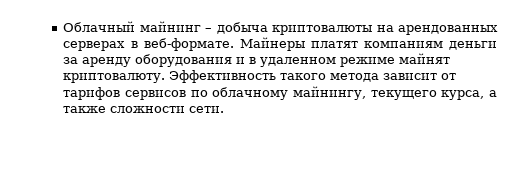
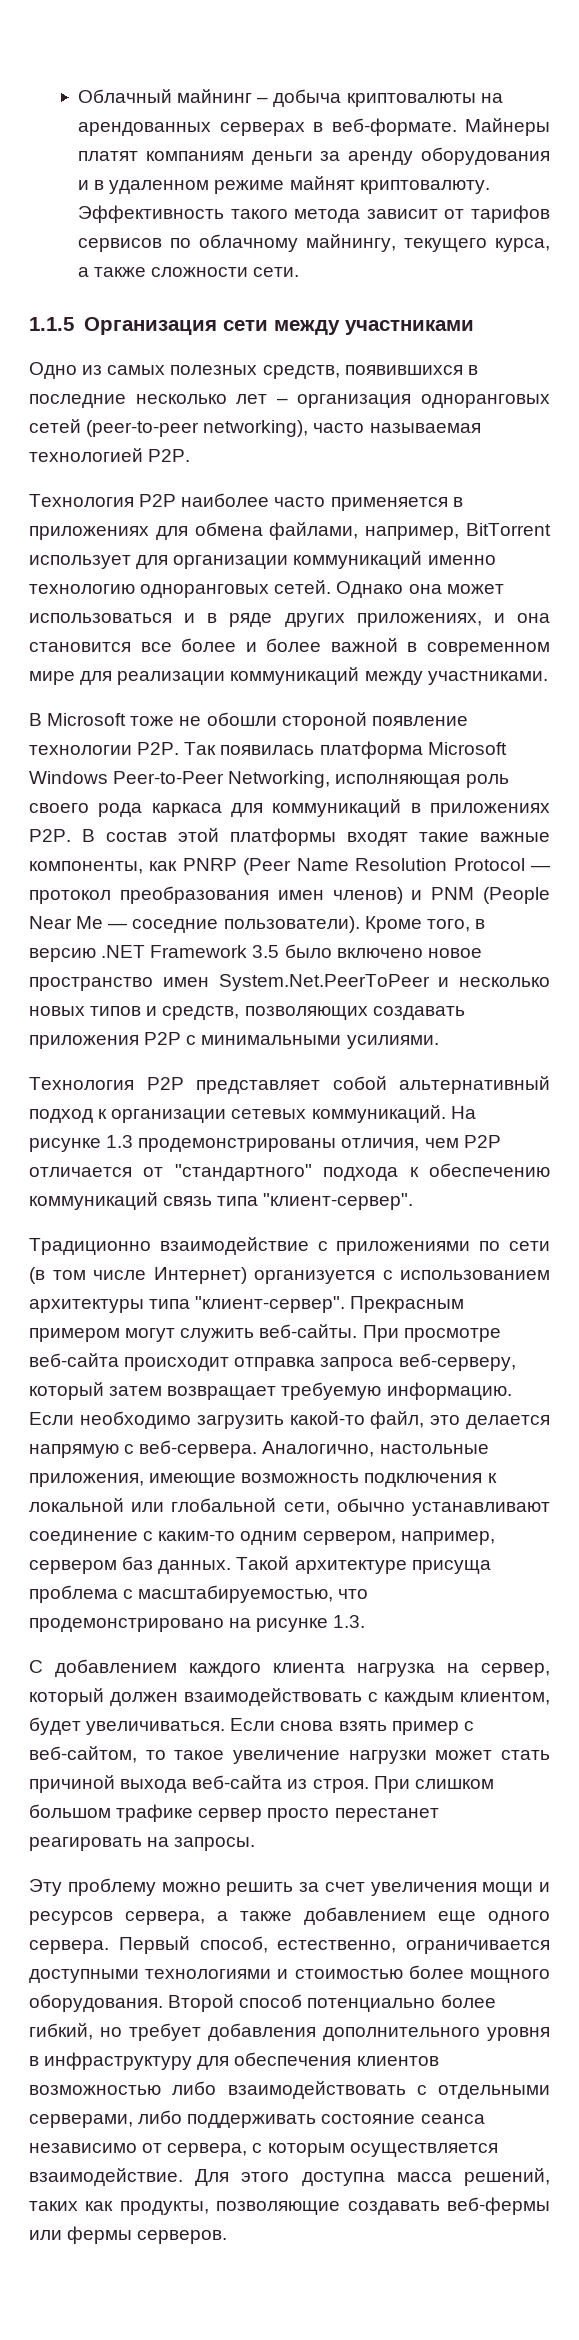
(225, 109) none -> [29,317,474,335] [29,362,478,379] [29,394,550,408] [29,419,481,437] [29,448,191,462] [29,493,463,511] [29,522,551,540] [29,551,496,569] [29,580,504,598] [29,613,550,627] [29,638,550,656] [29,667,548,685] [29,712,468,730] [29,741,507,759] [29,771,509,788] [29,799,550,817] [29,828,550,846] [29,858,550,875] [29,886,550,904] [29,916,485,933] [29,944,482,962] [29,974,550,991] [29,1006,465,1020] [29,1032,439,1049] [29,1076,550,1094] [29,1105,476,1123] [29,1135,501,1152] [29,1163,550,1181] [29,1192,414,1210] [29,1237,550,1255] [29,1267,550,1284] [29,1296,465,1313] [29,1324,501,1342] [29,1353,516,1371] [29,1382,512,1400] [29,1411,550,1429] [29,1440,489,1458] [29,1473,497,1487] [29,1498,550,1516] [29,1531,495,1545] [29,1556,491,1574] [29,1585,369,1603] [29,1615,366,1632] [29,1659,550,1677] [29,1688,550,1706] [29,1717,474,1735] [29,1746,551,1764] [29,1775,494,1793] [29,1804,439,1822] [29,1837,256,1851] [29,1878,550,1896] [29,1907,550,1925] [29,1936,550,1954] [29,1965,550,1983] [29,1994,496,2012] [29,2023,550,2041] [29,2052,439,2070] [29,2081,550,2099] [29,2110,485,2128] [29,2143,498,2157] [29,2168,550,2186] [29,2197,550,2215] [29,2226,228,2244] // 1.1.5 Организация сети между участниками // Одно из самых полезных средств, появившихся в последние несколько лет – организация одноранговых сетей (peer-to-peer networking), часто называемая технологией P2P. // Технология P2P наиболее часто применяется в приложениях для обмена файлами, например, BitTorrent использует для организации коммуникаций именно технологию одноранговых сетей. Однако она может использоваться и в ряде других приложениях, и она становится все более и более важной в современном мире для реализации коммуникаций между участниками. // В Microsoft тоже не обошли стороной появление технологии P2P. Так появилась платформа Microsoft Windows Peer-to-Peer Networking, исполняющая роль своего рода каркаса для коммуникаций в приложениях P2P. В состав этой платформы входят такие важные компоненты, как PNRP (Peer Name Resolution Protocol — протокол преобразования имен членов) и PNM (People Near Me — соседние пользователи). Кроме того, в версию .NET Framework 3.5 было включено новое пространство имен System.Net.PeerToPeer и несколько новых типов и средств, позволяющих создавать приложения P2P с минимальными усилиями. // Технология P2P представляет собой альтернативный подход к организации сетевых коммуникаций. На рисунке 1.3 продемонстрированы отличия, чем P2P отличается от "стандартного" подхода к обеспечению коммуникаций связь типа "клиент-сервер". // Традиционно взаимодействие с приложениями по сети (в том числе Интернет) организуется с использованием архитектуры типа "клиент-сервер". Прекрасным примером могут служить веб-сайты. При просмотре веб-сайта происходит отправка запроса веб-серверу, который затем возвращает требуемую информацию. Если необходимо загрузить какой-то файл, это делается напрямую с веб-сервера. Аналогично, настольные приложения, имеющие возможность подключения к локальной или глобальной сети, обычно устанавливают соединение с каким-то одним сервером, например, сервером баз данных. Такой архитектуре присуща проблема с масштабируемостью, что продемонстрировано на рисунке 1.3. // С добавлением каждого клиента нагрузка на сервер, который должен взаимодействовать с каждым клиентом, будет увеличиваться. Если снова взять пример с веб-сайтом, то такое увеличение нагрузки может стать причиной выхода веб-сайта из строя. При слишком большом трафике сервер просто перестанет реагировать на запросы. // Эту проблему можно решить за счет увеличения мощи и ресурсов сервера, а также добавлением еще одного сервера. Первый способ, естественно, ограничивается доступными технологиями и стоимостью более мощного оборудования. Второй способ потенциально более гибкий, но требует добавления дополнительного уровня в инфраструктуру для обеспечения клиентов возможностью либо взаимодействовать с отдельными серверами, либо поддерживать состояние сеанса независимо от сервера, с которым осуществляется взаимодействие. Для этого доступна масса решений, таких как продукты, позволяющие создавать веб-фермы или фермы серверов.

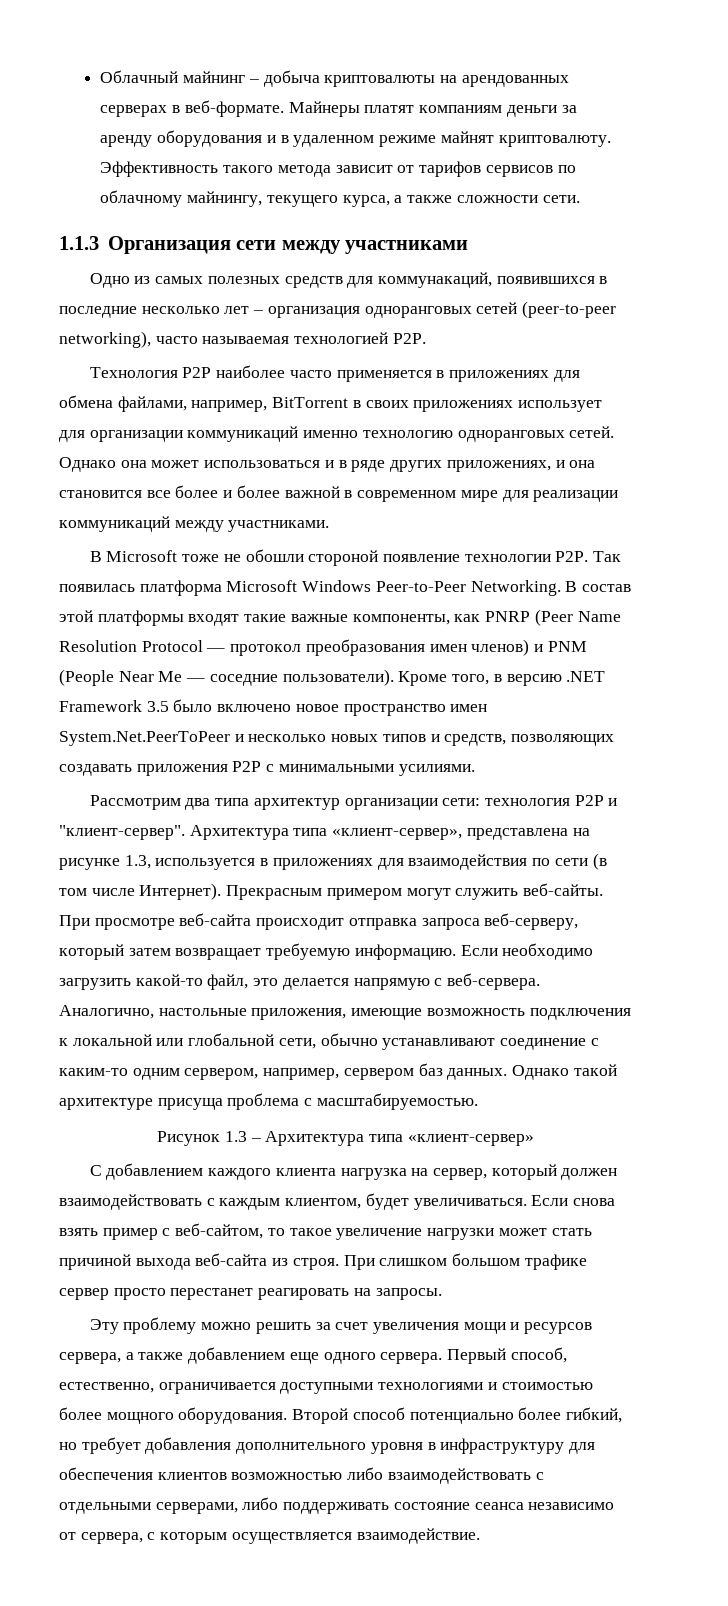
[29,317,74,331] 1.1.5 -> [59,236,99,250] 1.1.3
[262,365,340,379] средств, -> [284,272,492,288] средств для коммунакаций,
(551, 529) none -> [352,400,514,412] в своих приложениях
[228,771,509,788] [29,799,550,817] [29,829,71,842] Networking, исполняющая роль своего рода каркаса для коммуникаций в приложениях P2P. -> [470,580,561,596] Networking.
[29,1076,550,1094] [29,1105,476,1123] [29,1135,501,1152] [29,1163,550,1181] [29,1192,414,1210] [29,1237,471,1255] Технология P2P представляет собой альтернативный подход к организации сетевых коммуникаций. На рисунке 1.3 продемонстрированы отличия, чем P2P отличается от "стандартного" подхода к обеспечению коммуникаций связь типа "клиент-сервер". // Традиционно взаимодействие с приложениями -> [89,795,618,810] [59,825,590,840] [59,854,528,870] Рассмотрим два типа архитектур организации сети: технология P2P и "клиент-сервер". Архитектура типа «клиент-сервер», представлена на рисунке 1.3, используется в приложениях для взаимодействия
[153,1267,550,1284] [29,1296,346,1313] Интернет) организуется с использованием архитектуры типа "клиент-сервер". -> [139,883,222,900] Интернет).
[236,1556,290,1570] Такой -> [512,1064,617,1080] Однако такой
[138,1585,369,1603] [29,1615,366,1632] масштабируемостью, что продемонстрировано на рисунке 1.3. -> [316,1093,478,1110] [157,1131,534,1146] масштабируемостью. // Рисунок 1.3 – Архитектура типа «клиент-сервер»
[195,2168,550,2186] [29,2197,550,2215] [29,2226,228,2244] Для этого доступна масса решений, таких как продукты, позволяющие создавать веб-фермы или фермы серверов. -> (480, 1536) none

